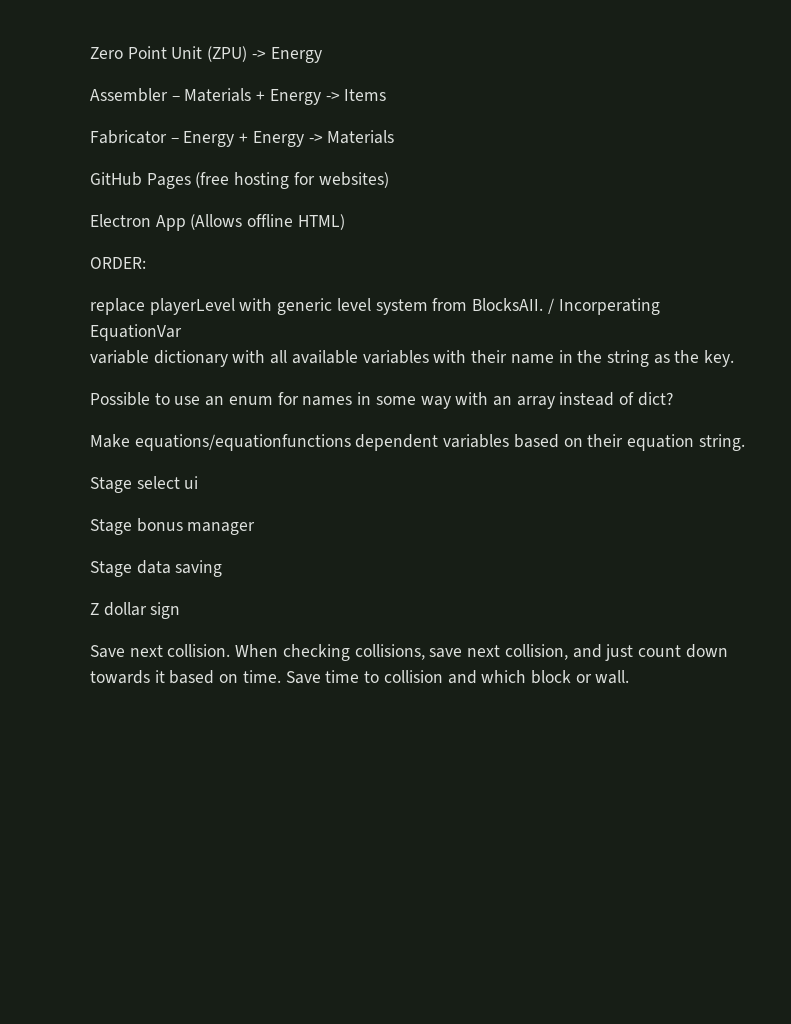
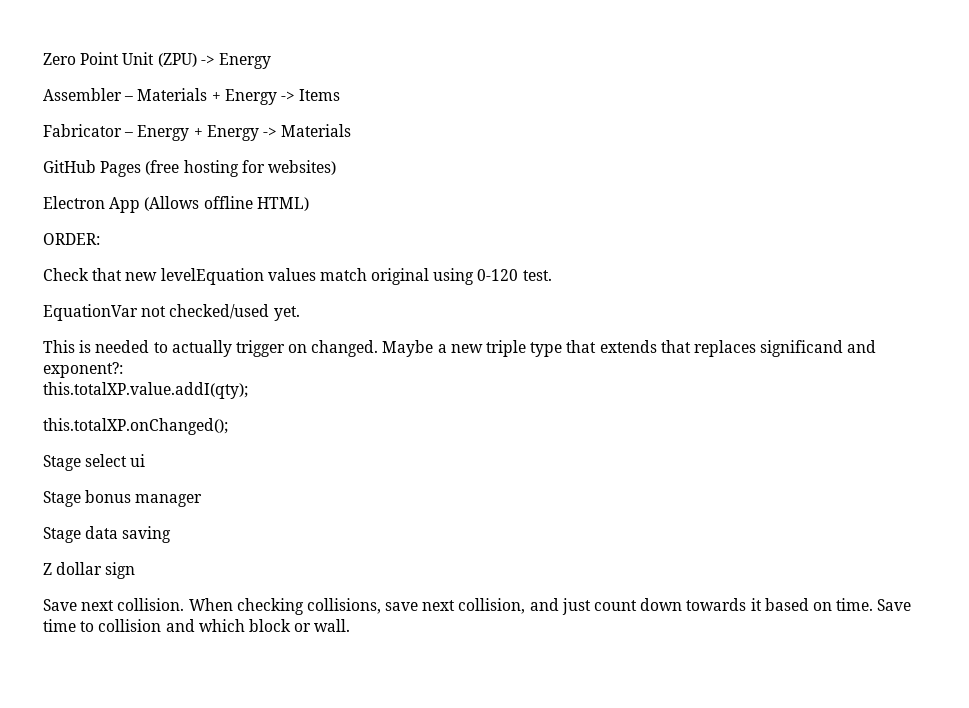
[90,298,660,315] [90,324,182,341] [90,350,735,367] [90,392,673,409] [90,434,745,451] replace playerLevel with generic level system from BlocksAII. / Incorperating EquationVar // variable dictionary with all available variables with their name in the string as the key. // Possible to use an enum for names in some way with an array instead of dict? // Make equations/equationfunctions dependent variables based on their equation string. -> [43,268,552,285] [43,304,300,321] [43,340,877,357] [43,362,123,378] [43,382,248,399] [43,418,228,435] Check that new levelEquation values match original using 0-120 test. // EquationVar not checked/used yet. // This is needed to actually trigger on changed. Maybe a new triple type that extends that replaces significand and exponent?: // this.totalXP.value.addI(qty); // this.totalXP.onChanged();

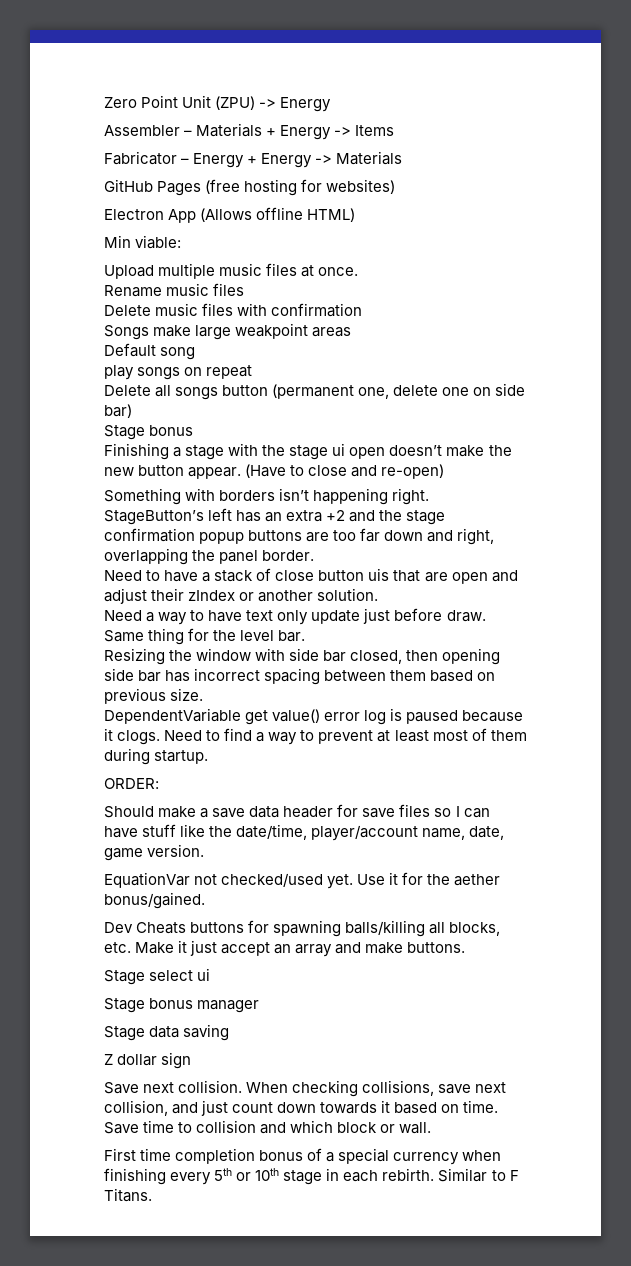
[43,233,100,245] [43,268,552,285] [43,304,300,321] [43,340,877,357] [43,362,123,378] [43,382,248,399] [43,418,228,435] ORDER: // Check that new levelEquation values match original using 0-120 test. // EquationVar not checked/used yet. // This is needed to actually trigger on changed. Maybe a new triple type that extends that replaces significand and exponent?: // this.totalXP.value.addI(qty); // this.totalXP.onChanged(); -> [104,235,182,249] [104,263,359,279] [104,283,245,297] [104,303,363,317] [104,323,352,340] [104,343,196,360] [104,365,253,380] [104,383,526,400] [104,404,132,418] [104,425,194,440] [104,443,512,460] [104,464,445,479] [104,488,430,505] [104,508,446,525] [104,528,495,545] [104,548,315,565] [104,568,518,584] [104,588,379,604] [104,608,486,625] [104,628,306,645] [104,648,501,665] [104,668,496,685] [104,688,204,704] [104,708,524,725] [104,728,527,745] [104,748,209,765] [104,778,159,789] [104,804,490,818] [104,824,505,841] [104,844,205,861] [104,872,501,889] [104,892,205,909] [104,920,501,937] [104,940,466,957] Min viable: // Upload multiple music files at once. // Rename music files // Delete music files with confirmation // Songs make large weakpoint areas // Default song // play songs on repeat // Delete all songs button (permanent one, delete one on side bar) // Stage bonus // Finishing a stage with the stage ui open doesn’t make the new button appear. (Have to close and re-open) // Something with borders isn’t happening right. StageButton’s left has an extra +2 and the stage confirmation popup buttons are too far down and right, overlapping the panel border. // Need to have a stack of close button uis that are open and adjust their zIndex or another solution. // Need a way to have text only update just before draw. Same thing for the level bar. // Resizing the window with side bar closed, then opening side bar has incorrect spacing between them based on previous size. // DependentVariable get value() error log is paused because it clogs. Need to find a way to prevent at least most of them during startup. // ORDER: // Should make a save data header for save files so I can have stuff like the date/time, player/account name, date, game version. // EquationVar not checked/used yet. Use it for the aether bonus/gained. // Dev Cheats buttons for spawning balls/killing all blocks, etc. Make it just accept an array and make buttons.
(351, 625) none -> [104,1148,502,1165] [104,1168,519,1185] [104,1188,152,1202] // First time completion bonus of a special currency when finishing every 5th or 10th stage in each rebirth. Similar to F Titans.

